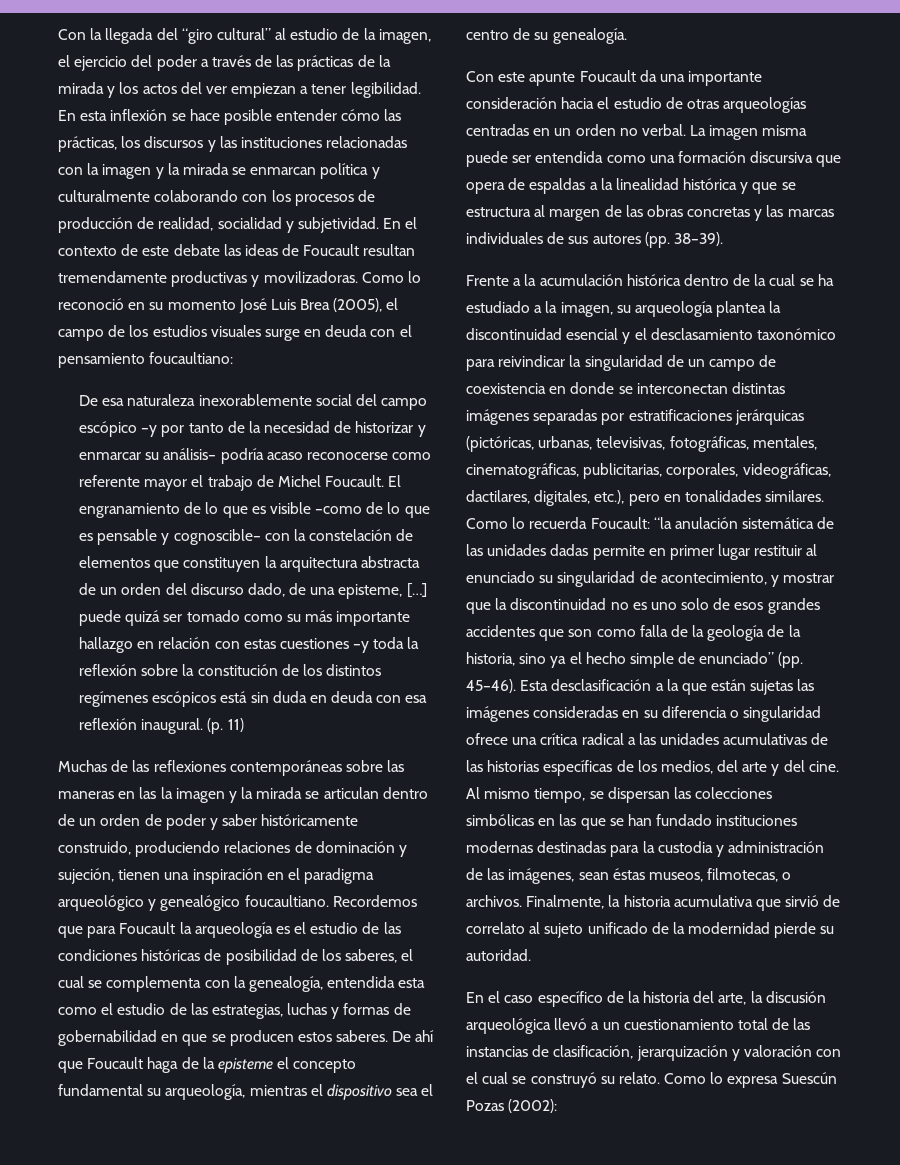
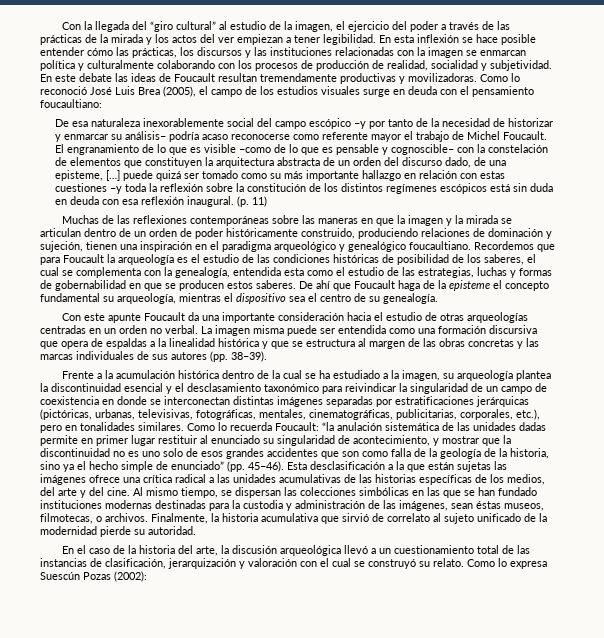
[155,163,229,179] y la mirada -> (463, 52) none
[405,217,418,229] [58,244,139,256] el contexto de -> (52, 78) none
[128,300,236,310] en su momento -> (87, 90) none
[139,787,157,799] las -> [376,218,395,226] que
[209,814,258,830] y saber -> (223, 233) none
[742,463,831,479] [466,490,591,506] videográficas, dactilares, digitales, -> (513, 414) none
[533,706,822,722] consideradas en su diferencia o singularidad -> (86, 479) none
[537,991,603,1007] específico -> (111, 551) none

